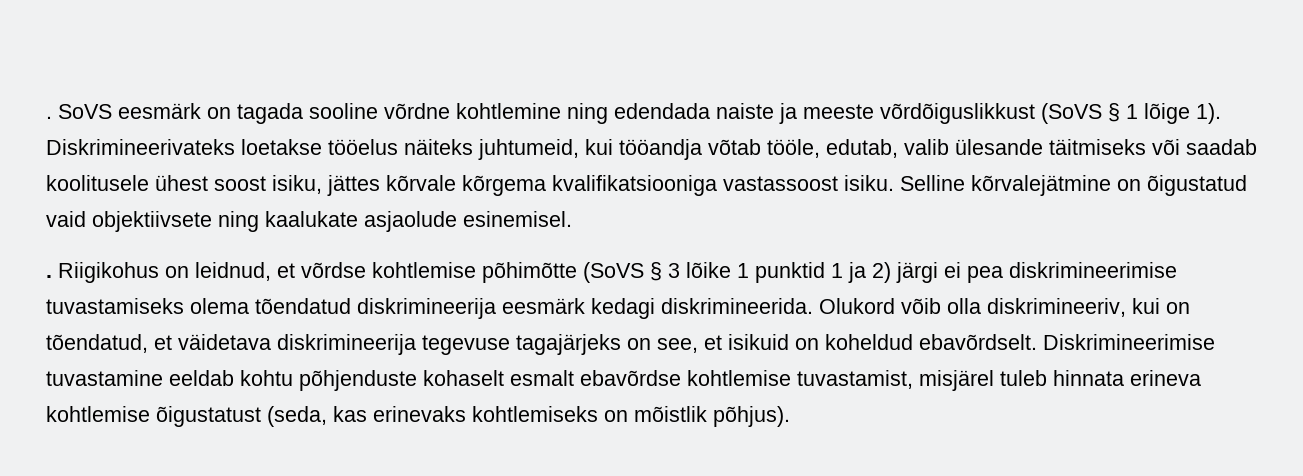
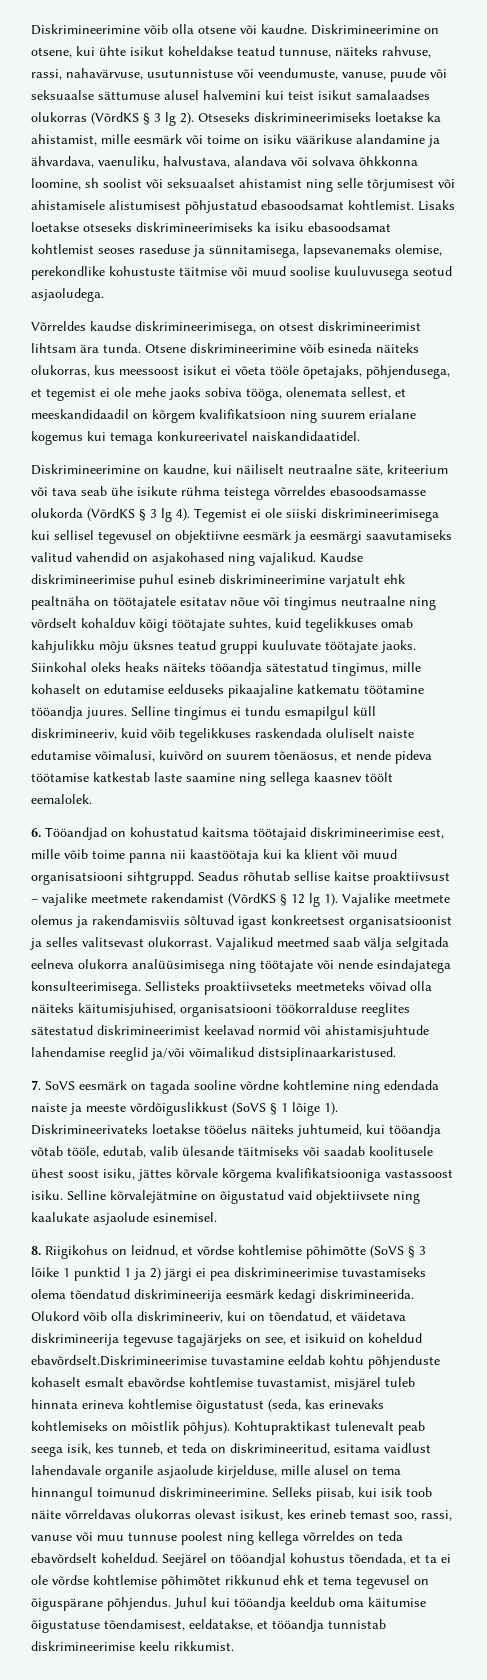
[46,116,52,119] . -> [31,24,439,35] [31,46,431,58] [31,68,447,82] [31,90,430,100] [31,112,441,126] [31,134,440,147] [31,156,418,168] [31,178,455,192] [31,200,455,214] [31,222,391,232] [31,244,442,258] [31,266,452,280] [31,288,104,302] [31,321,421,335] [31,343,419,353] [31,365,450,379] [31,387,406,401] [31,409,416,423] [31,431,360,445] [31,464,448,476] [31,486,426,500] [31,508,439,522] [31,530,452,544] [31,552,363,566] [31,574,405,588] [31,596,436,610] [31,618,413,632] [31,640,416,654] [31,662,421,676] [31,684,424,698] [31,706,376,720] [31,728,414,742] [31,750,432,764] [31,772,393,786] [31,794,92,804] [31,827,444,840] [31,849,397,863] [31,871,450,885] [31,893,450,907] [31,915,452,929] [30,937,449,951] [31,959,451,973] [31,981,432,995] [31,1003,410,1017] [31,1025,429,1038] [31,1047,396,1061] [31,1080,41,1090] Diskrimineerimine võib olla otsene või kaudne. Diskrimineerimine on otsene, kui ühte isikut koheldakse teatud tunnuse, näiteks rahvuse, rassi, nahavärvuse, usutunnistuse või veendumuste, vanuse, puude või seksuaalse sättumuse alusel halvemini kui teist isikut samalaadses olukorras (VõrdKS § 3 lg 2). Otseseks diskrimineerimiseks loetakse ka ahistamist, mille eesmärk või toime on isiku väärikuse alandamine ja ähvardava, vaenuliku, halvustava, alandava või solvava õhkkonna loomine, sh soolist või seksuaalset ahistamist ning selle tõrjumisest või ahistamisele alistumisest põhjustatud ebasoodsamat kohtlemist. Lisaks loetakse otseseks diskrimineerimiseks ka isiku ebasoodsamat kohtlemist seoses raseduse ja sünnitamisega, lapsevanemaks olemise, perekondlike kohustuste täitmise või muud soolise kuuluvusega seotud asjaoludega. // Võrreldes kaudse diskrimineerimisega, on otsest diskrimineerimist lihtsam ära tunda. Otsene diskrimineerimine võib esineda näiteks olukorras, kus meessoost isikut ei võeta tööle õpetajaks, põhjendusega, et tegemist ei ole mehe jaoks sobiva tööga, olenemata sellest, et meeskandidaadil on kõrgem kvalifikatsioon ning suurem erialane kogemus kui temaga konkureerivatel naiskandidaatidel. // Diskrimineerimine on kaudne, kui näiliselt neutraalne säte, kriteerium või tava seab ühe isikute rühma teistega võrreldes ebasoodsamasse olukorda (VõrdKS § 3 lg 4). Tegemist ei ole siiski diskrimineerimisega kui sellisel tegevusel on objektiivne eesmärk ja eesmärgi saavutamiseks valitud vahendid on asjakohased ning vajalikud. Kaudse diskrimineerimise puhul esineb diskrimineerimine varjatult ehk pealtnäha on töötajatele esitatav nõue või tingimus neutraalne ning võrdselt kohalduv kõigi töötajate suhtes, kuid tegelikkuses omab kahjulikku mõju üksnes teatud gruppi kuuluvate töötajate jaoks. Siinkohal oleks heaks näiteks tööandja sätestatud tingimus, mille kohaselt on edutamise eelduseks pikaajaline katkematu töötamine tööandja juures. Selline tingimus ei tundu esmapilgul küll diskrimineeriv, kuid võib tegelikkuses raskendada oluliselt naiste edutamise võimalusi, kuivõrd on suurem tõenäosus, et nende pideva töötamise katkestab laste saamine ning sellega kaasnev töölt eemalolek. // 6. Tööandjad on kohustatud kaitsma töötajaid diskrimineerimise eest, mille võib toime panna nii kaastöötaja kui ka klient või muud organisatsiooni sihtgruppd. Seadus rõhutab sellise kaitse proaktiivsust – vajalike meetmete rakendamist (VõrdKS § 12 lg 1). Vajalike meetmete olemus ja rakendamisviis sõltuvad igast konkreetsest organisatsioonist ja selles valitsevast olukorrast. Vajalikud meetmed saab välja selgitada eelneva olukorra analüüsimisega ning töötajate või nende esindajatega konsulteerimisega. Sellisteks proaktiivseteks meetmeteks võivad olla näiteks käitumisjuhised, organisatsiooni töökorralduse reeglites sätestatud diskrimineerimist keelavad normid või ahistamisjuhtude lahendamise reeglid ja/või võimalikud distsiplinaarkaristused. // 7.
[46,275,52,278] . -> [31,1246,41,1255] 8.
[919,334,1215,350] ebavõrdselt. Diskrimineerimise -> [31,1355,207,1366] ebavõrdselt.Diskrimineerimise
(790, 416) none -> [234,1421,425,1435] [31,1443,431,1457] [31,1465,401,1479] [31,1487,432,1501] [31,1509,452,1521] [31,1531,403,1545] [31,1553,451,1566] [31,1575,429,1589] [31,1597,426,1611] [31,1619,386,1633] [31,1641,234,1651] Kohtupraktikast tulenevalt peab seega isik, kes tunneb, et teda on diskrimineeritud, esitama vaidlust lahendavale organile asjaolude kirjelduse, mille alusel on tema hinnangul toimunud diskrimineerimine. Selleks piisab, kui isik toob näite võrreldavas olukorras olevast isikust, kes erineb temast soo, rassi, vanuse või muu tunnuse poolest ning kellega võrreldes on teda ebavõrdselt koheldud. Seejärel on tööandjal kohustus tõendada, et ta ei ole võrdse kohtlemise põhimõtet rikkunud ehk et tema tegevusel on õiguspärane põhjendus. Juhul kui tööandja keeldub oma käitumise õigustatuse tõendamisest, eeldatakse, et tööandja tunnistab diskrimineerimise keelu rikkumist.

